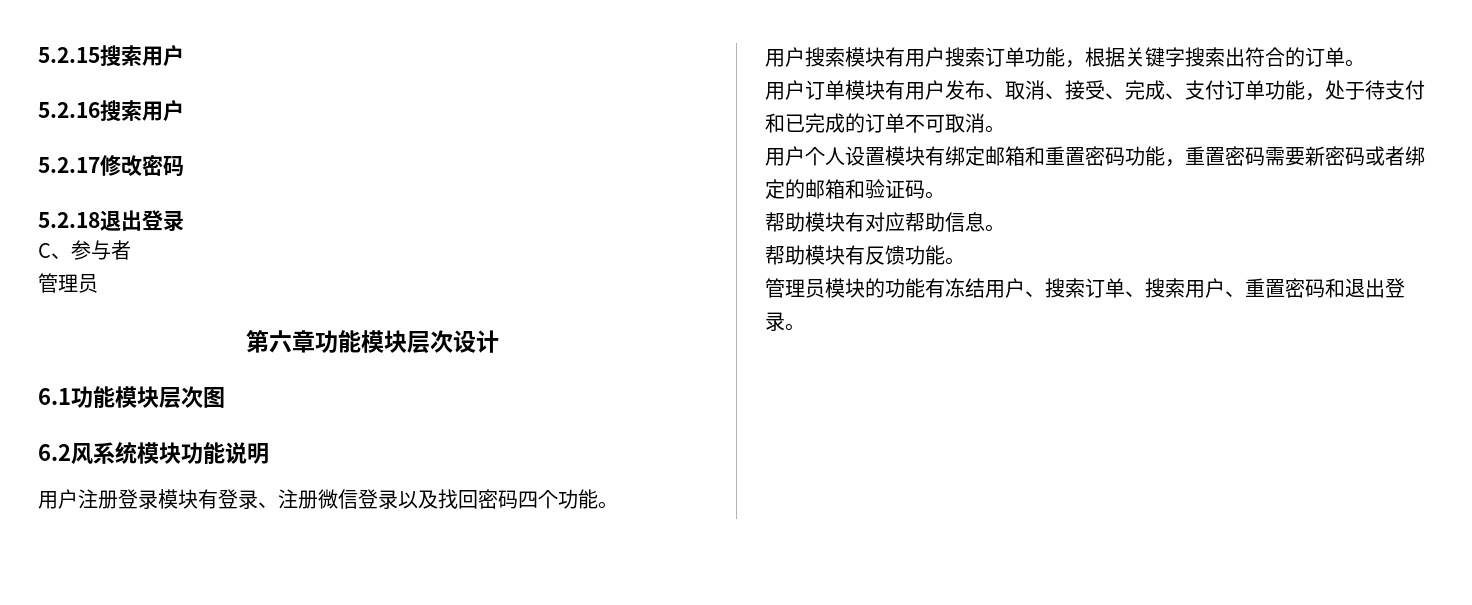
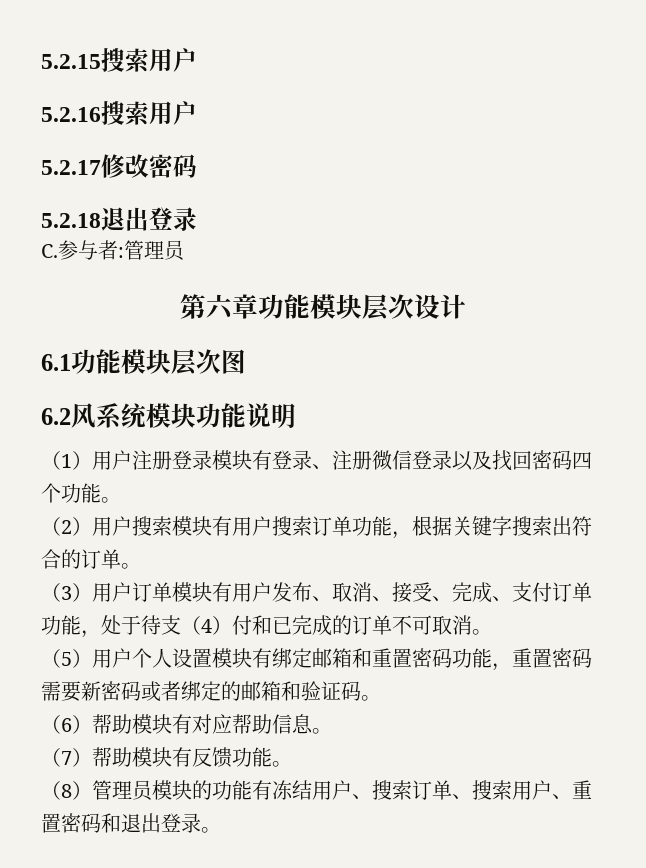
[38,243,71,259] C、 -> [41,244,58,258] C.
(131, 250) // -> [118,247,124,258] :
(269, 453) none -> [41,451,92,470] （1）
(618, 505) none -> [41,517,92,536] （2）
(1365, 63) none -> [41,583,92,602] （3）
(1405, 90) none -> [181,616,232,635] （4）
(1005, 129) none -> [41,649,92,668] （5）
(945, 195) none -> [41,715,92,734] （6）
(1005, 228) none -> [41,748,92,767] （7）
(965, 261) none -> [41,781,92,800] （8）

